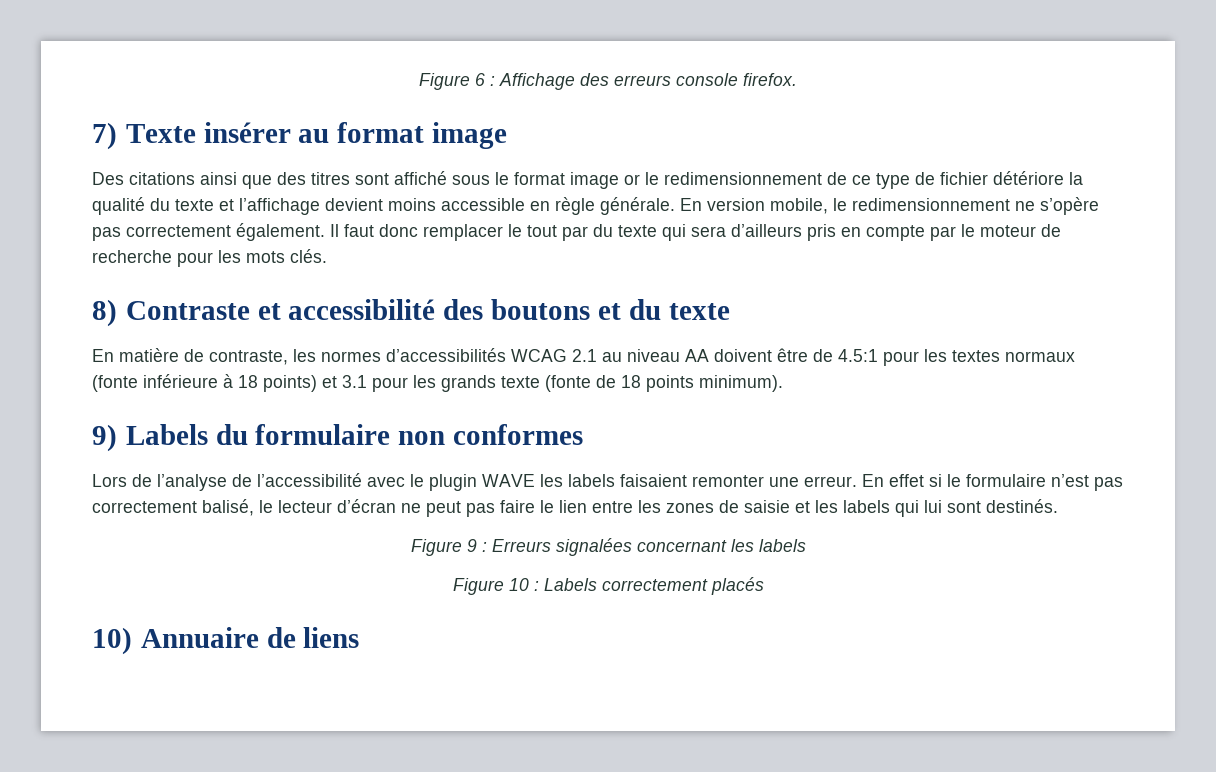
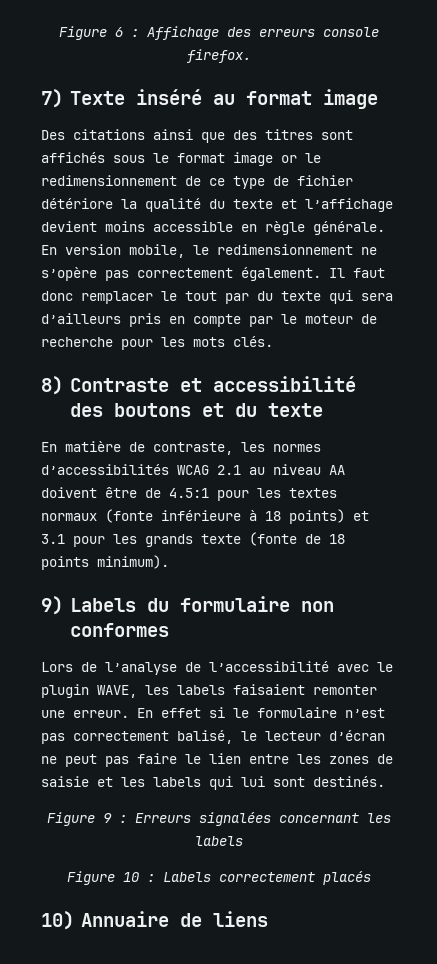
[203,122,291,143] insérer -> [135,89,202,105] inséré
[394,171,447,185] affiché -> [41,152,105,163] affichés
[482,474,535,487] WAVE -> [97,685,137,698] WAVE,

